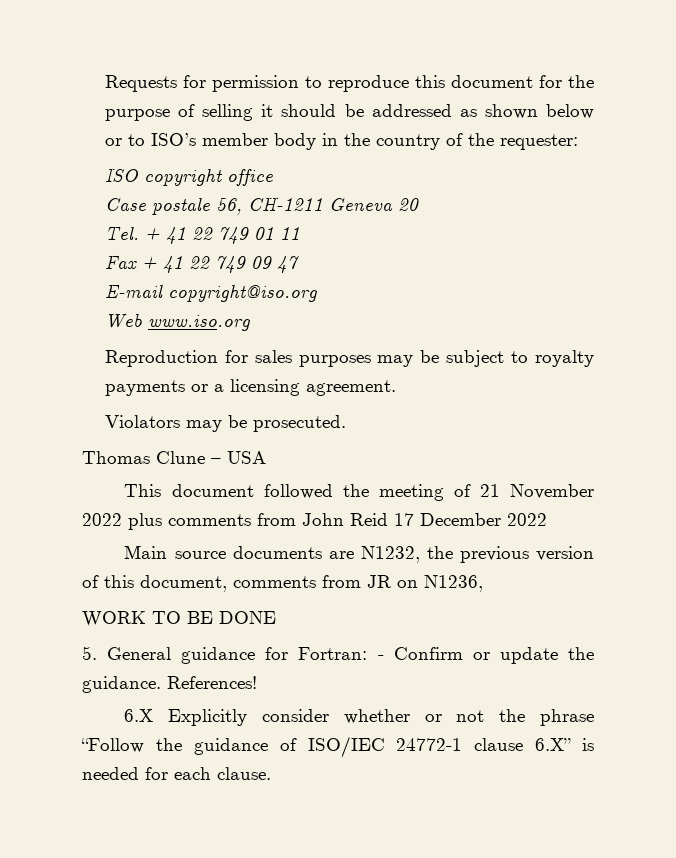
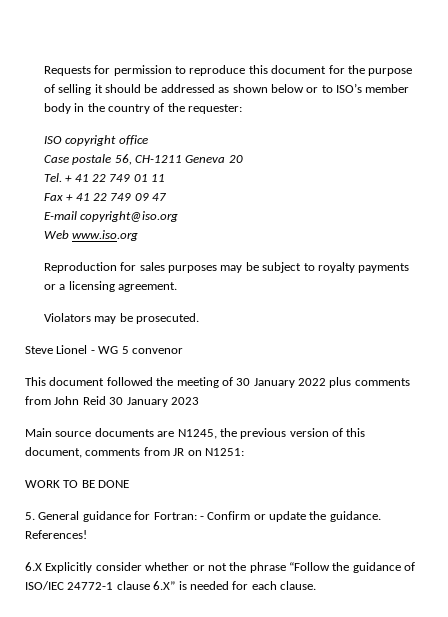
[82,451,266,464] Thomas Clune – USA -> [25,345,183,354] Steve Lionel - WG 5 convenor
[479,484,594,499] 21 November -> [236,378,295,388] 30 January
[394,513,547,526] 17 December 2022 -> [109,397,199,407] 30 January 2023
[360,546,420,563] N1232, -> [177,429,217,439] N1245,
[424,575,483,592] N1236, -> [204,448,244,456] N1251:

